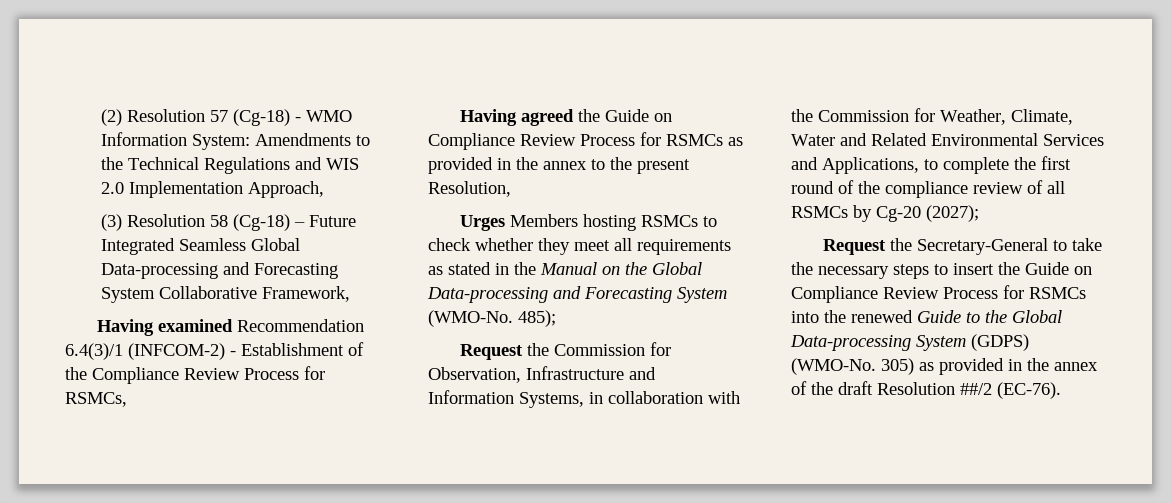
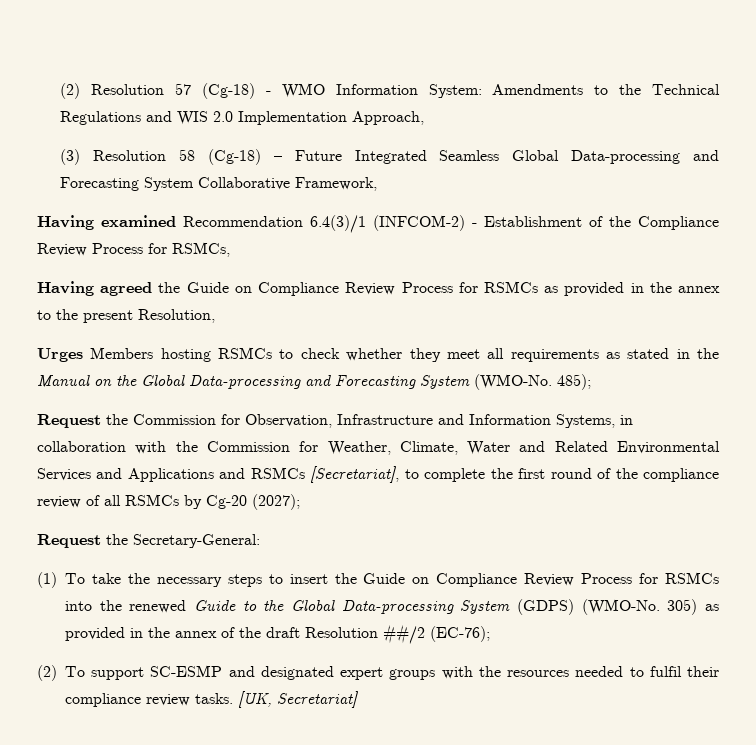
[822,157,919,174] Applications, -> [127,466,400,483] Applications and RSMCs [Secretariat],
[917,238,1068,255] Secretary-General to -> [133,534,260,548] [37,572,85,588] Secretary-General: // (1) To
[997,382,1061,399] (EC-76). -> [430,626,490,642] [37,665,720,681] [65,691,358,708] (EC-76); // (2) To support SC-ESMP and designated expert groups with the resources needed to fulfil their compliance review tasks. [UK, Secretariat]

